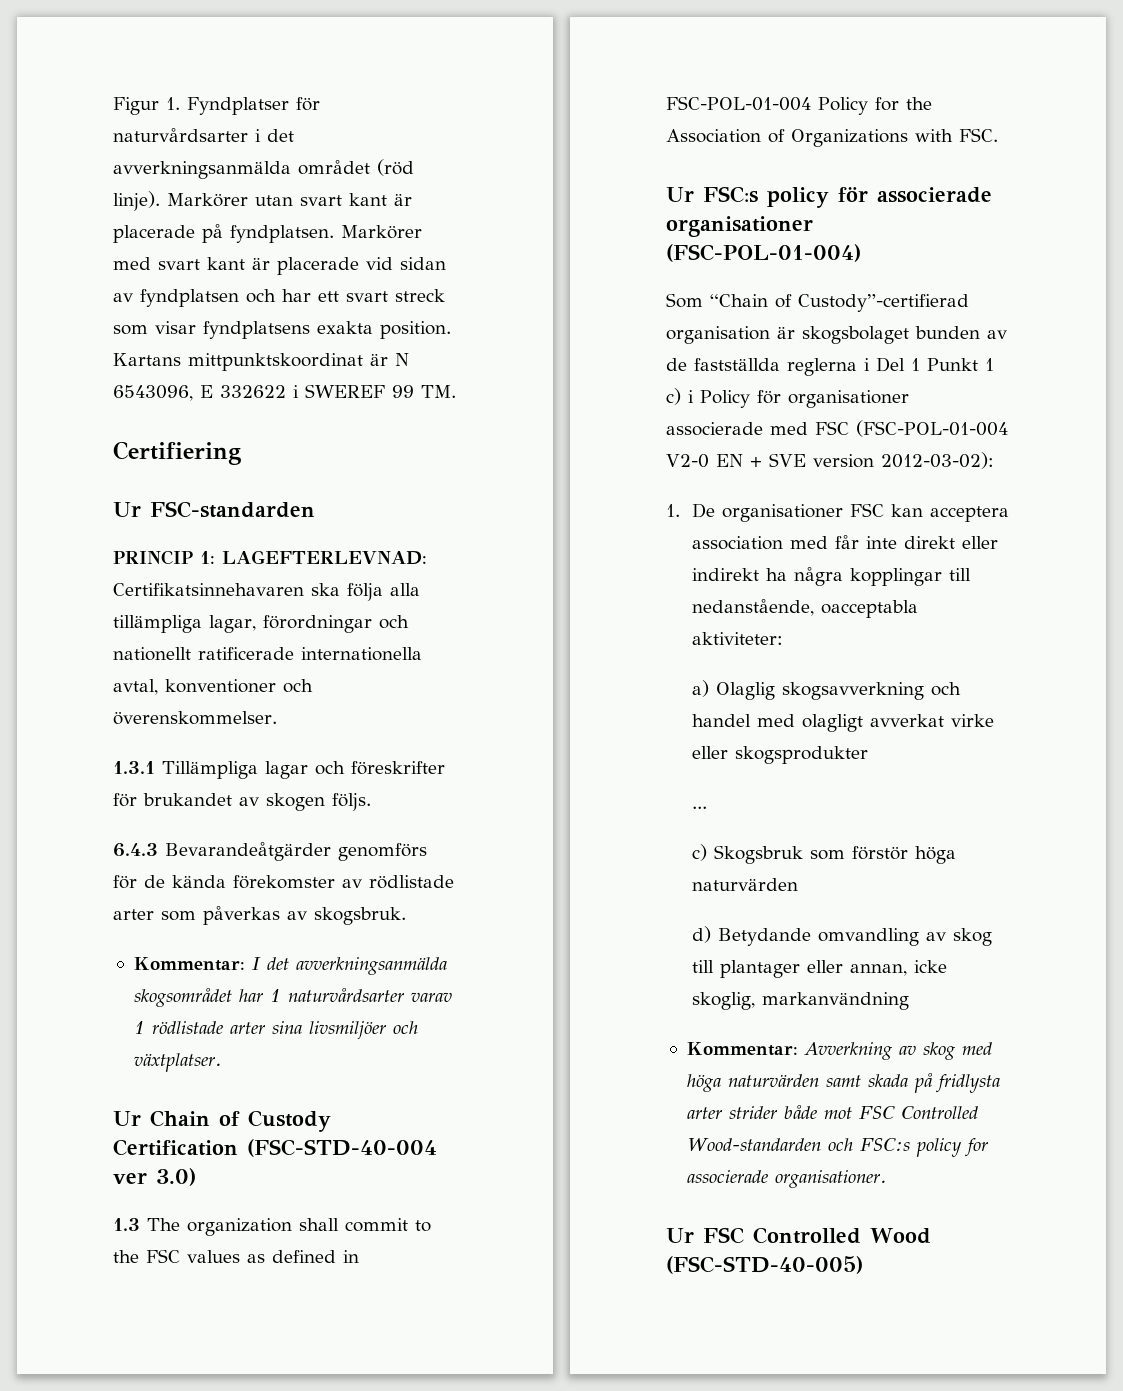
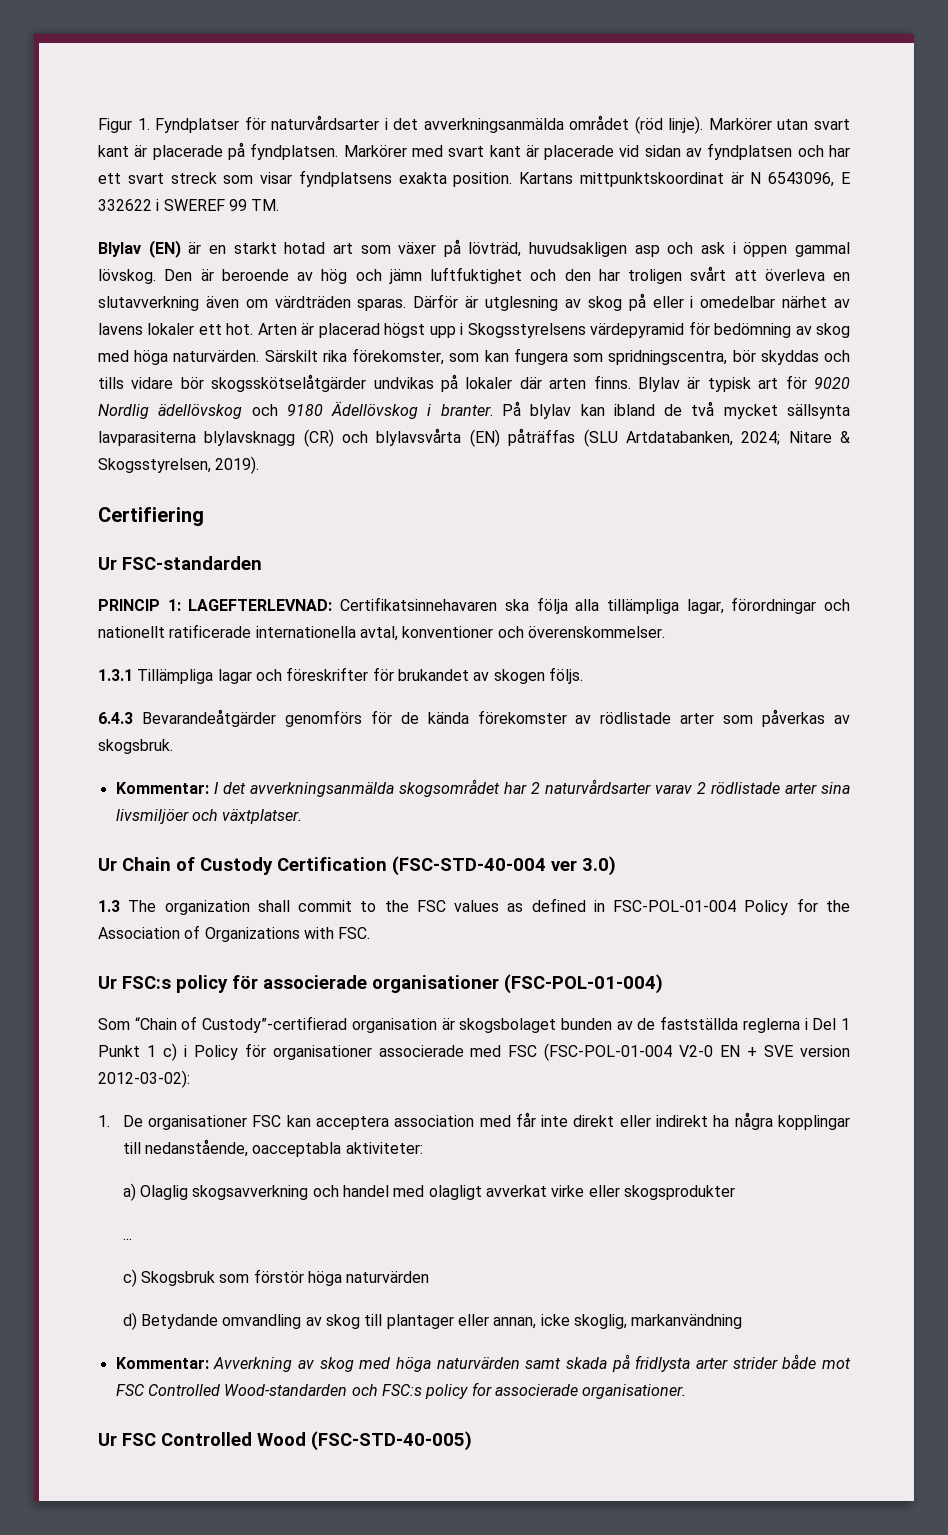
(456, 391) none -> [98,239,850,258] [98,266,850,284] [98,293,851,311] [98,321,851,338] [98,348,851,365] [98,374,850,392] [98,401,851,419] [98,428,851,447] [98,456,260,474] // Blylav (EN) är en starkt hotad art som växer på lövträd, huvudsakligen asp och ask i öppen gammal lövskog. Den är beroende av hög och jämn luftfuktighet och den har troligen svårt att överleva en slutavverkning även om värdträden sparas. Därför är utglesning av skog på eller i omedelbar närhet av lavens lokaler ett hot. Arten är placerad högst upp i Skogsstyrelsens värdepyramid för bedömning av skog med höga naturvärden. Särskilt rika förekomster, som kan fungera som spridningscentra, bör skyddas och tills vidare bör skogsskötselåtgärder undvikas på lokaler där arten finns. Blylav är typisk art för 9020 Nordlig ädellövskog och 9180 Ädellövskog i branter. På blylav kan ibland de två mycket sällsynta lavparasiterna blylavsknagg (CR) och blylavsvårta (EN) påträffas (SLU Artdatabanken, 2024; Nitare & Skogsstyrelsen, 2019).
[269,989,281,1002] 1 -> [530,782,540,794] 2
[133,1021,145,1034] 1 -> [696,782,706,794] 2

